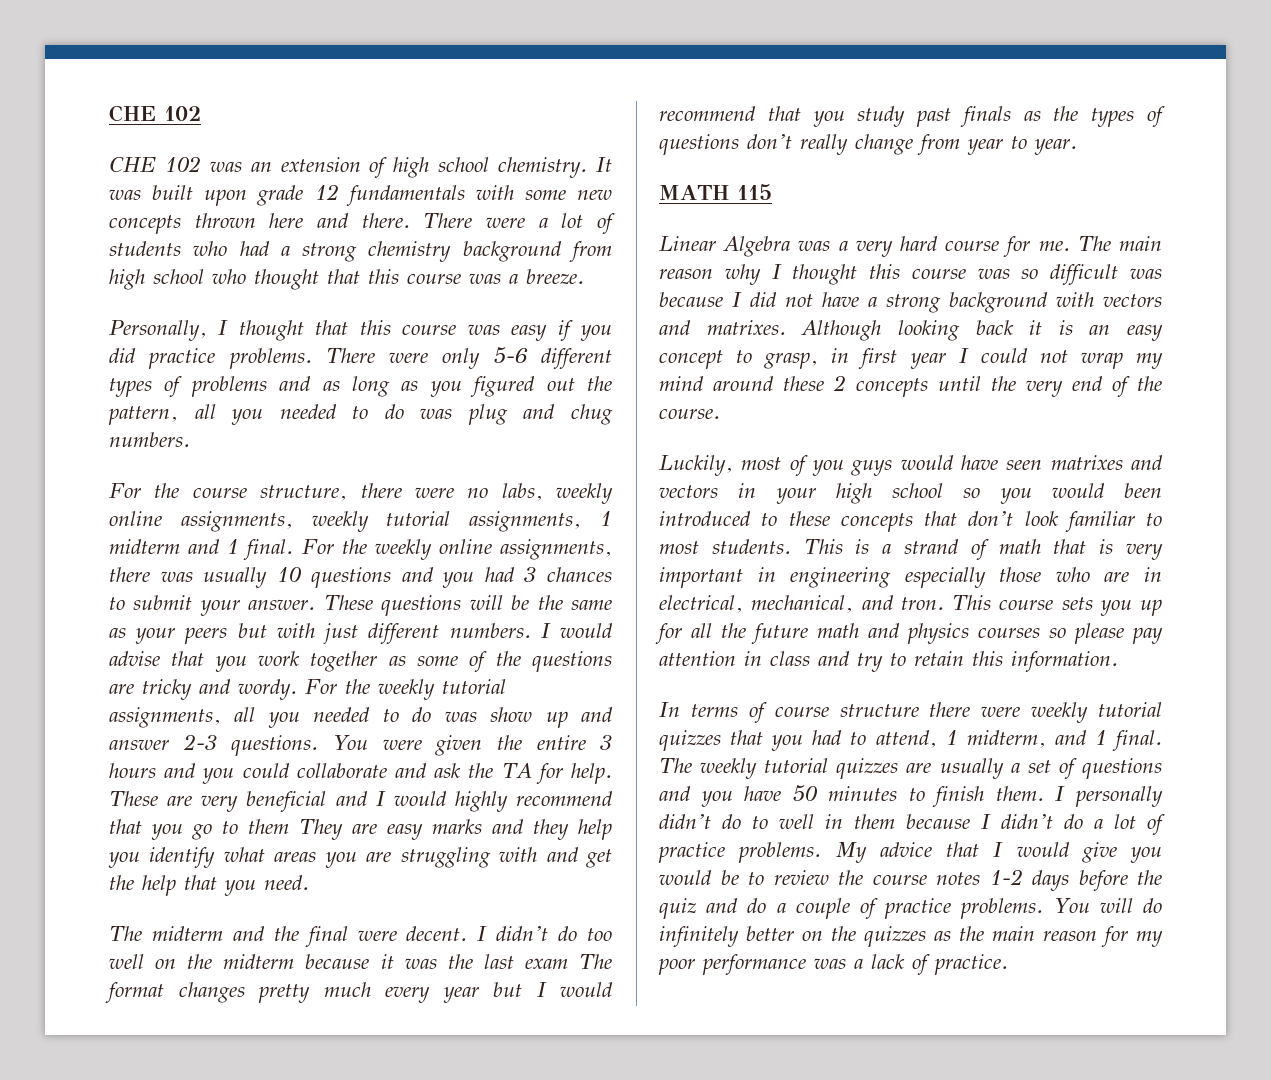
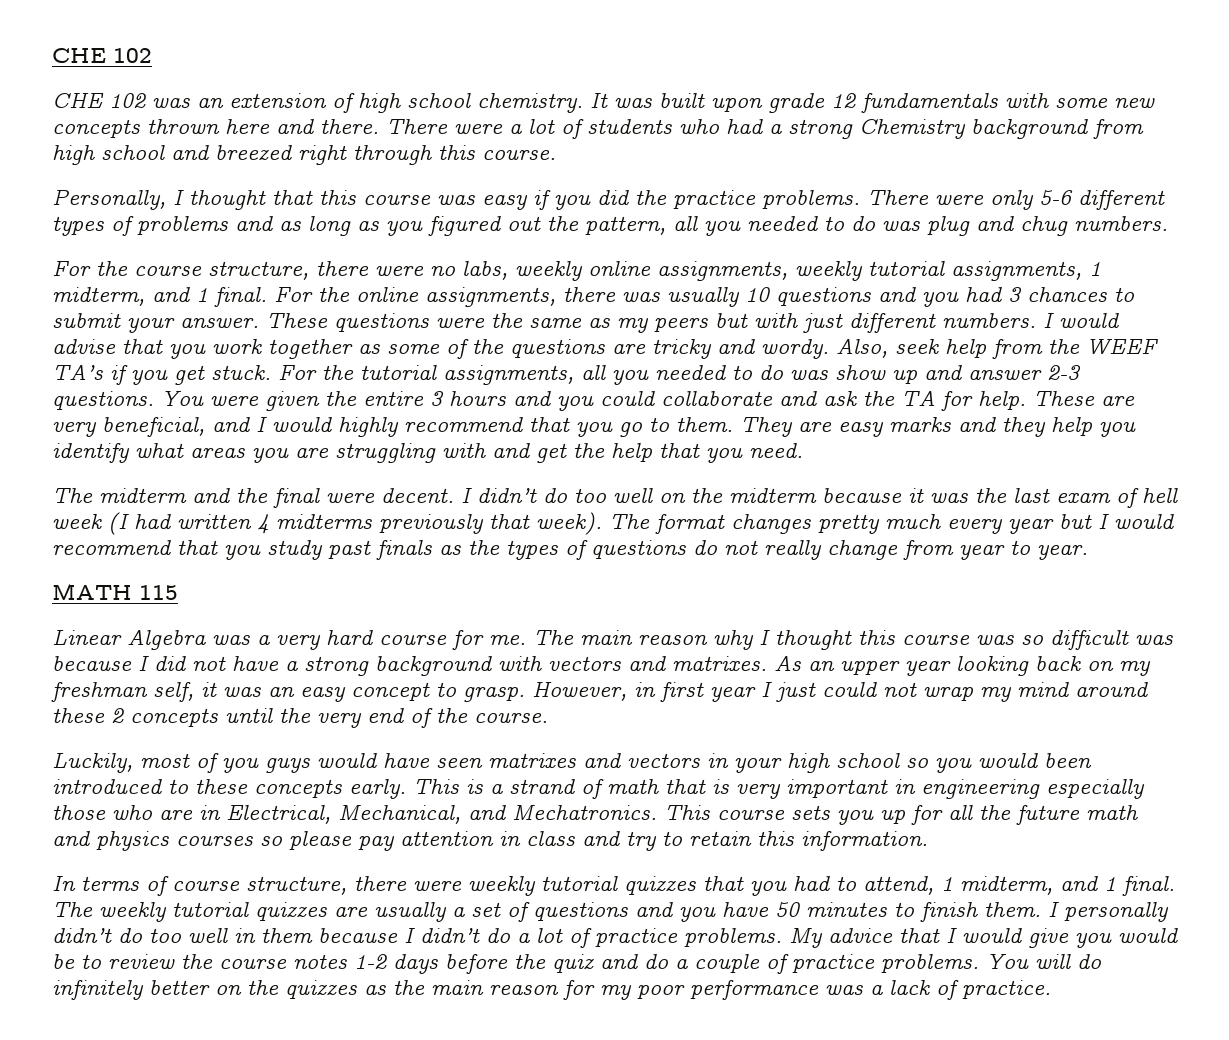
[368,241,452,262] chemistry -> [859,119,966,139] Chemistry
[212,269,584,290] who thought that this course was a breeze. -> [171,145,556,165] and breezed right through this course.
(136, 355) none -> [635,190,667,205] the
[109,539,180,554] midterm -> [52,287,145,306] midterm,
[374,539,432,560] weekly -> (350, 294) none
[469,595,530,610] will be -> [436,318,485,328] were
[135,628,176,644] your -> [617,318,649,333] my
[304,679,435,700] For the weekly -> [836,338,1158,359] [52,365,354,385] Also, seek help from the WEEF TA’s if you get stuck. For the
[246,791,327,812] beneficial -> [102,417,205,437] beneficial,
[248,819,289,834] them -> [676,417,733,432] them.
(568, 963) none -> [1116,488,1178,508] [52,512,602,535] of hell week (I had written 4 midterms previously that week).
[747,134,792,149] don’t -> [693,540,758,555] do not
[801,320,1073,341] Although looking back it is -> [774,656,1151,676] [51,682,261,702] As an upper year looking back on my freshman self, it was
[764,352,819,369] grasp, -> [463,681,627,702] grasp. However,
(969, 355) none -> [776,682,816,702] just
[924,511,1162,532] [659,539,791,554] that don’t look familiar to most students. -> [349,779,406,799] early.
[659,595,944,613] electrical, mechanical, and tron. -> [226,804,657,824] Electrical, Mechanical, and Mechatronics.
[839,704,919,717] structure -> [246,876,347,895] structure,
[752,816,768,829] to -> [149,928,181,943] too

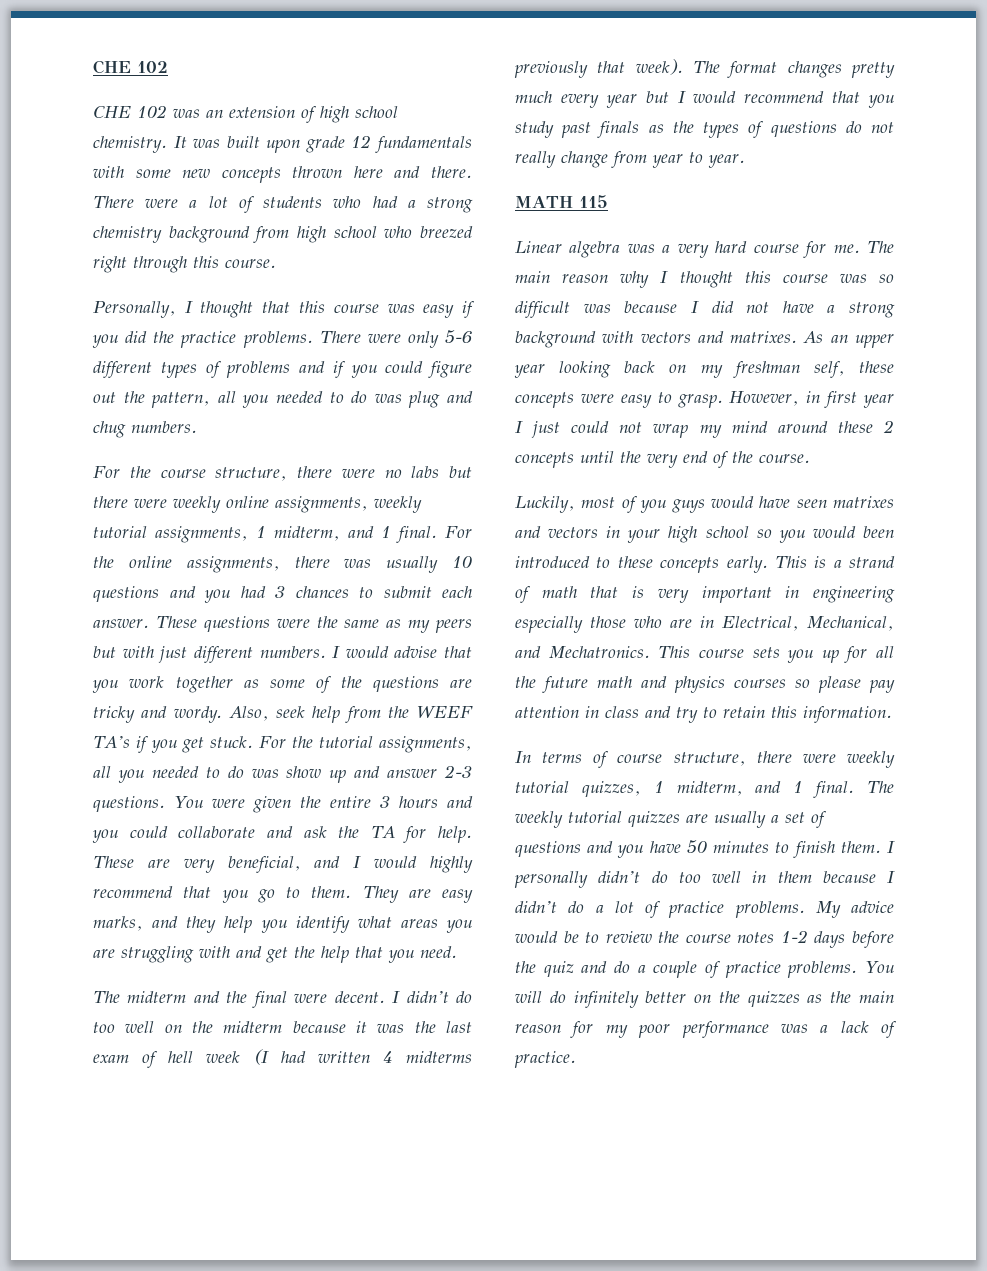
[859,119,966,139] Chemistry -> [93,226,162,243] chemistry
[171,145,209,160] and -> [384,226,413,238] who
[279,216,501,236] as long as you figured -> [332,361,472,378] if you could figure
[462,261,508,280] labs, -> [411,466,472,478] [93,496,167,508] labs but there were
[127,318,175,333] your -> [442,586,472,598] each
[889,417,951,432] marks -> [93,916,143,931] marks,
[127,630,206,650] Algebra -> [569,241,621,258] algebra
[201,682,430,702] it was an easy concept -> [859,361,894,373] [515,392,652,408] these concepts were easy
[624,876,934,896] quizzes that you had to attend, -> [581,781,641,797] quizzes,
[899,928,1112,948] that I would give you -> (894, 907) none

